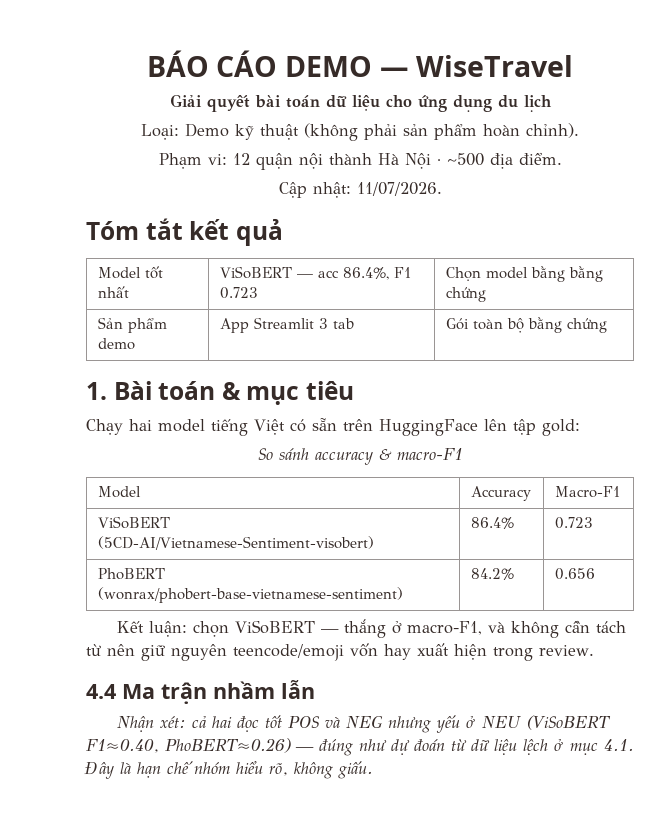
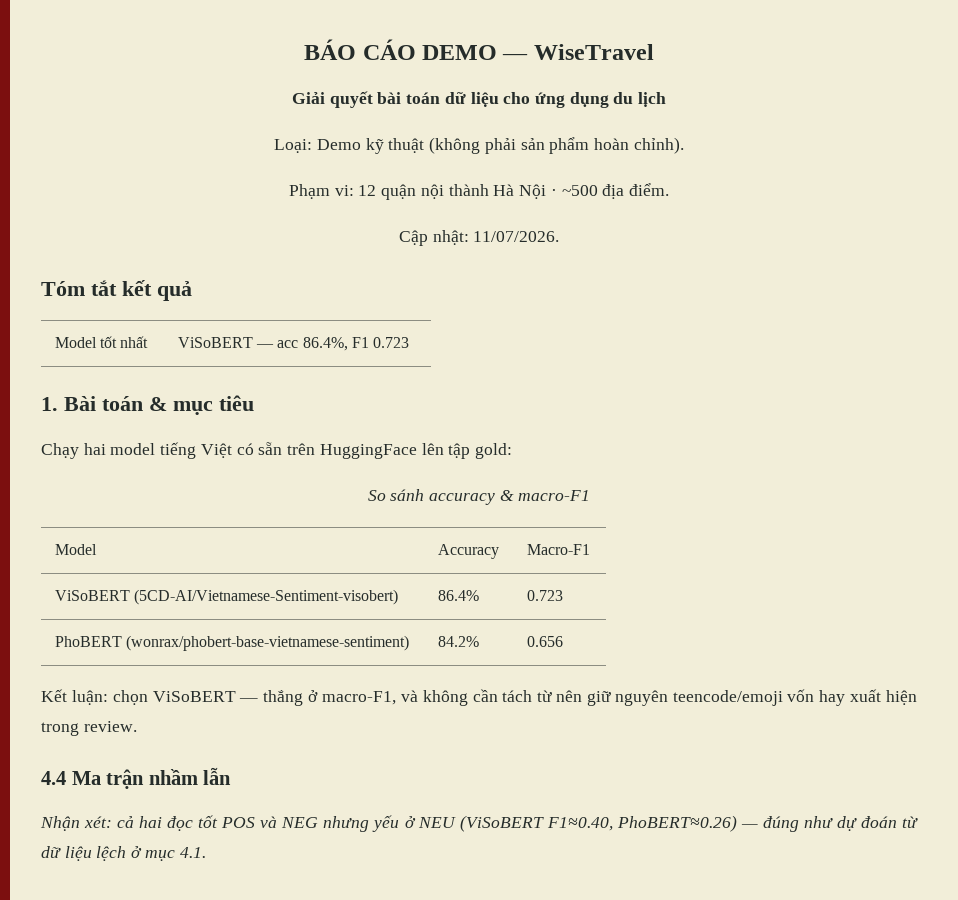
[445,266,603,282] [445,287,486,302] [97,317,167,333] [97,338,135,350] [219,317,354,333] [445,317,607,333] | Chọn model bằng bằng chứng // Sản phẩm demo | App Streamlit 3 tab | Gói toàn bộ bằng chứng -> (410, 342) none
[84,761,373,779] Đây là hạn chế nhóm hiểu rõ, không giấu. -> (206, 852) none

